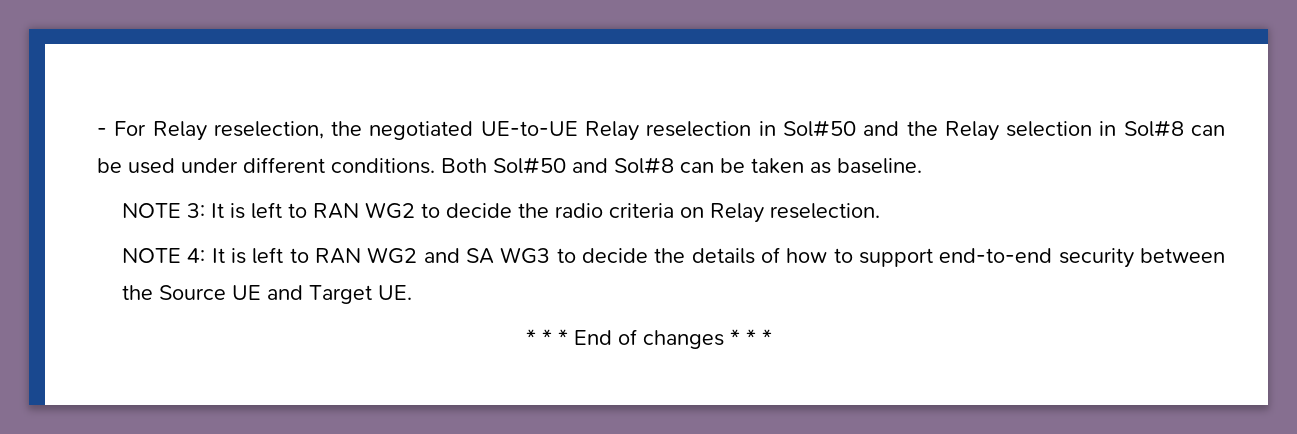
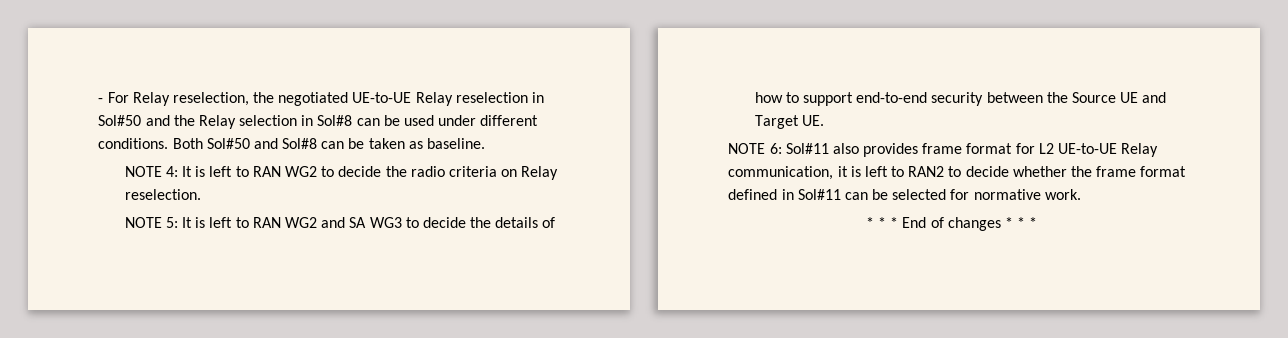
[186,203,205,218] 3: -> [165,166,178,177] 4:
[187,248,206,263] 4: -> [165,217,178,228] 5:
(412, 292) none -> [728,143,1159,157] [728,166,1187,180] [728,189,1081,200] // NOTE 6: Sol#11 also provides frame format for L2 UE-to-UE Relay communication, it is left to RAN2 to decide whether the frame format defined in Sol#11 can be selected for normative work.

